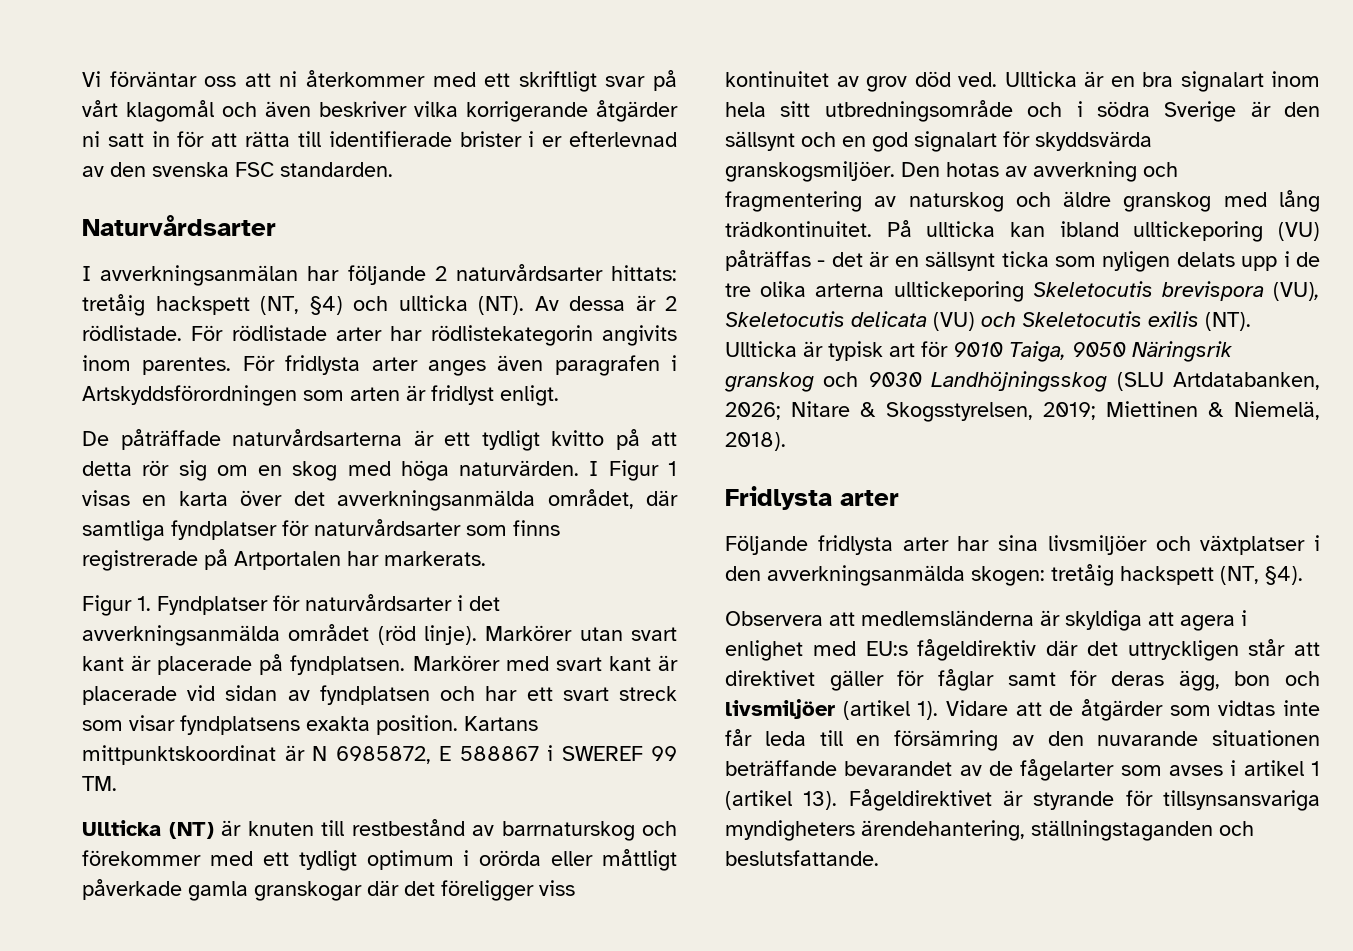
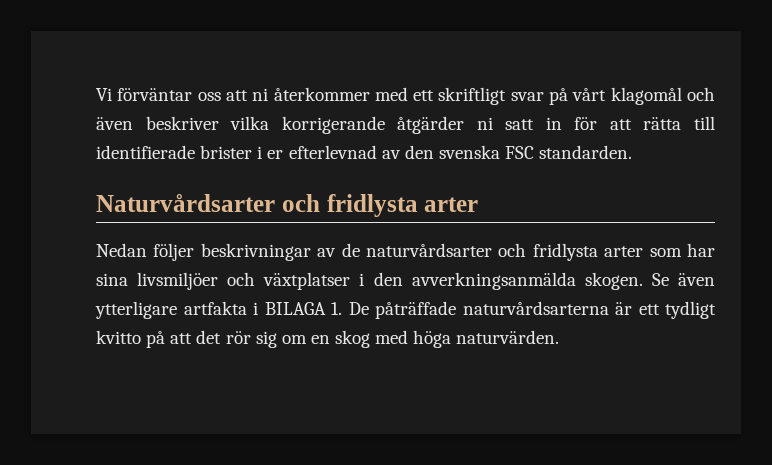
[82,264,677,286] [82,294,677,316] [82,325,677,346] [82,355,677,376] [82,385,559,406] // I avverkningsanmälan har följande 2 naturvårdsarter hittats: tretåig hackspett (NT, §4) och ullticka (NT). Av dessa är 2 rödlistade. För rödlistade arter har rödlistekategorin angivits inom parentes. För fridlysta arter anges även paragrafen i Artskyddsförordningen som arten är fridlyst enligt. // -> [281,194,479,217] [96,243,715,261] [96,272,715,290] [95,301,342,319] och fridlysta arter // Nedan följer beskrivningar av de naturvårdsarter och fridlysta arter som har sina livsmiljöer och växtplatser i den avverkningsanmälda skogen. Se även ytterligare artfakta i BILAGA 1.
[82,461,132,476] detta -> [196,330,222,344] det
[589,460,677,481] [82,489,678,511] [82,519,560,541] [82,549,486,571] [82,594,500,616] [82,624,677,646] [82,654,678,675] [82,685,677,705] [82,715,538,735] [82,745,677,765] [82,776,117,791] [82,819,677,841] [82,849,677,871] [82,879,575,901] [725,71,1320,92] [725,100,1320,122] [725,131,1152,152] [725,161,1178,182] [725,190,1320,212] [725,220,1320,242] [725,250,1320,272] [725,281,1320,302] [725,311,1251,331] [725,341,1232,362] [724,371,1320,392] [725,401,1320,422] [725,432,786,451] [725,486,899,510] [725,535,1320,555] [725,564,1303,586] [725,610,1247,631] [725,639,1320,661] [725,669,1320,691] [725,699,1320,721] [725,729,1320,751] [725,759,1320,781] [725,789,1320,811] [725,820,1254,841] [725,850,879,866] I Figur 1 visas en karta över det avverkningsanmälda området, där samtliga fyndplatser för naturvårdsarter som finns registrerade på Artportalen har markerats. // Figur 1. Fyndplatser för naturvårdsarter i det avverkningsanmälda området (röd linje). Markörer utan svart kant är placerade på fyndplatsen. Markörer med svart kant är placerade vid sidan av fyndplatsen och har ett svart streck som visar fyndplatsens exakta position. Kartans mittpunktskoordinat är N 6985872, E 588867 i SWEREF 99 TM. // Ullticka (NT) är knuten till restbestånd av barrnaturskog och förekommer med ett tydligt optimum i orörda eller måttligt påverkade gamla granskogar där det föreligger viss kontinuitet av grov död ved. Ullticka är en bra signalart inom hela sitt utbredningsområde och i södra Sverige är den sällsynt och en god signalart för skyddsvärda granskogsmiljöer. Den hotas av avverkning och fragmentering av naturskog och äldre granskog med lång trädkontinuitet. På ullticka kan ibland ulltickeporing (VU) påträffas - det är en sällsynt ticka som nyligen delats upp i de tre olika arterna ulltickeporing Skeletocutis brevispora (VU), Skeletocutis delicata (VU) och Skeletocutis exilis (NT). Ullticka är typisk art för 9010 Taiga, 9050 Näringsrik granskog och 9030 Landhöjningsskog (SLU Artdatabanken, 2026; Nitare & Skogsstyrelsen, 2019; Miettinen & Niemelä, 2018). // Fridlysta arter // Följande fridlysta arter har sina livsmiljöer och växtplatser i den avverkningsanmälda skogen: tretåig hackspett (NT, §4). // Observera att medlemsländerna är skyldiga att agera i enlighet med EU:s fågeldirektiv där det uttryckligen står att direktivet gäller för fåglar samt för deras ägg, bon och livsmiljöer (artikel 1). Vidare att de åtgärder som vidtas inte får leda till en försämring av den nuvarande situationen beträffande bevarandet av de fågelarter som avses i artikel 1 (artikel 13). Fågeldirektivet är styrande för tillsynsansvariga myndigheters ärendehantering, ställningstaganden och beslutsfattande. -> (560, 337) none

